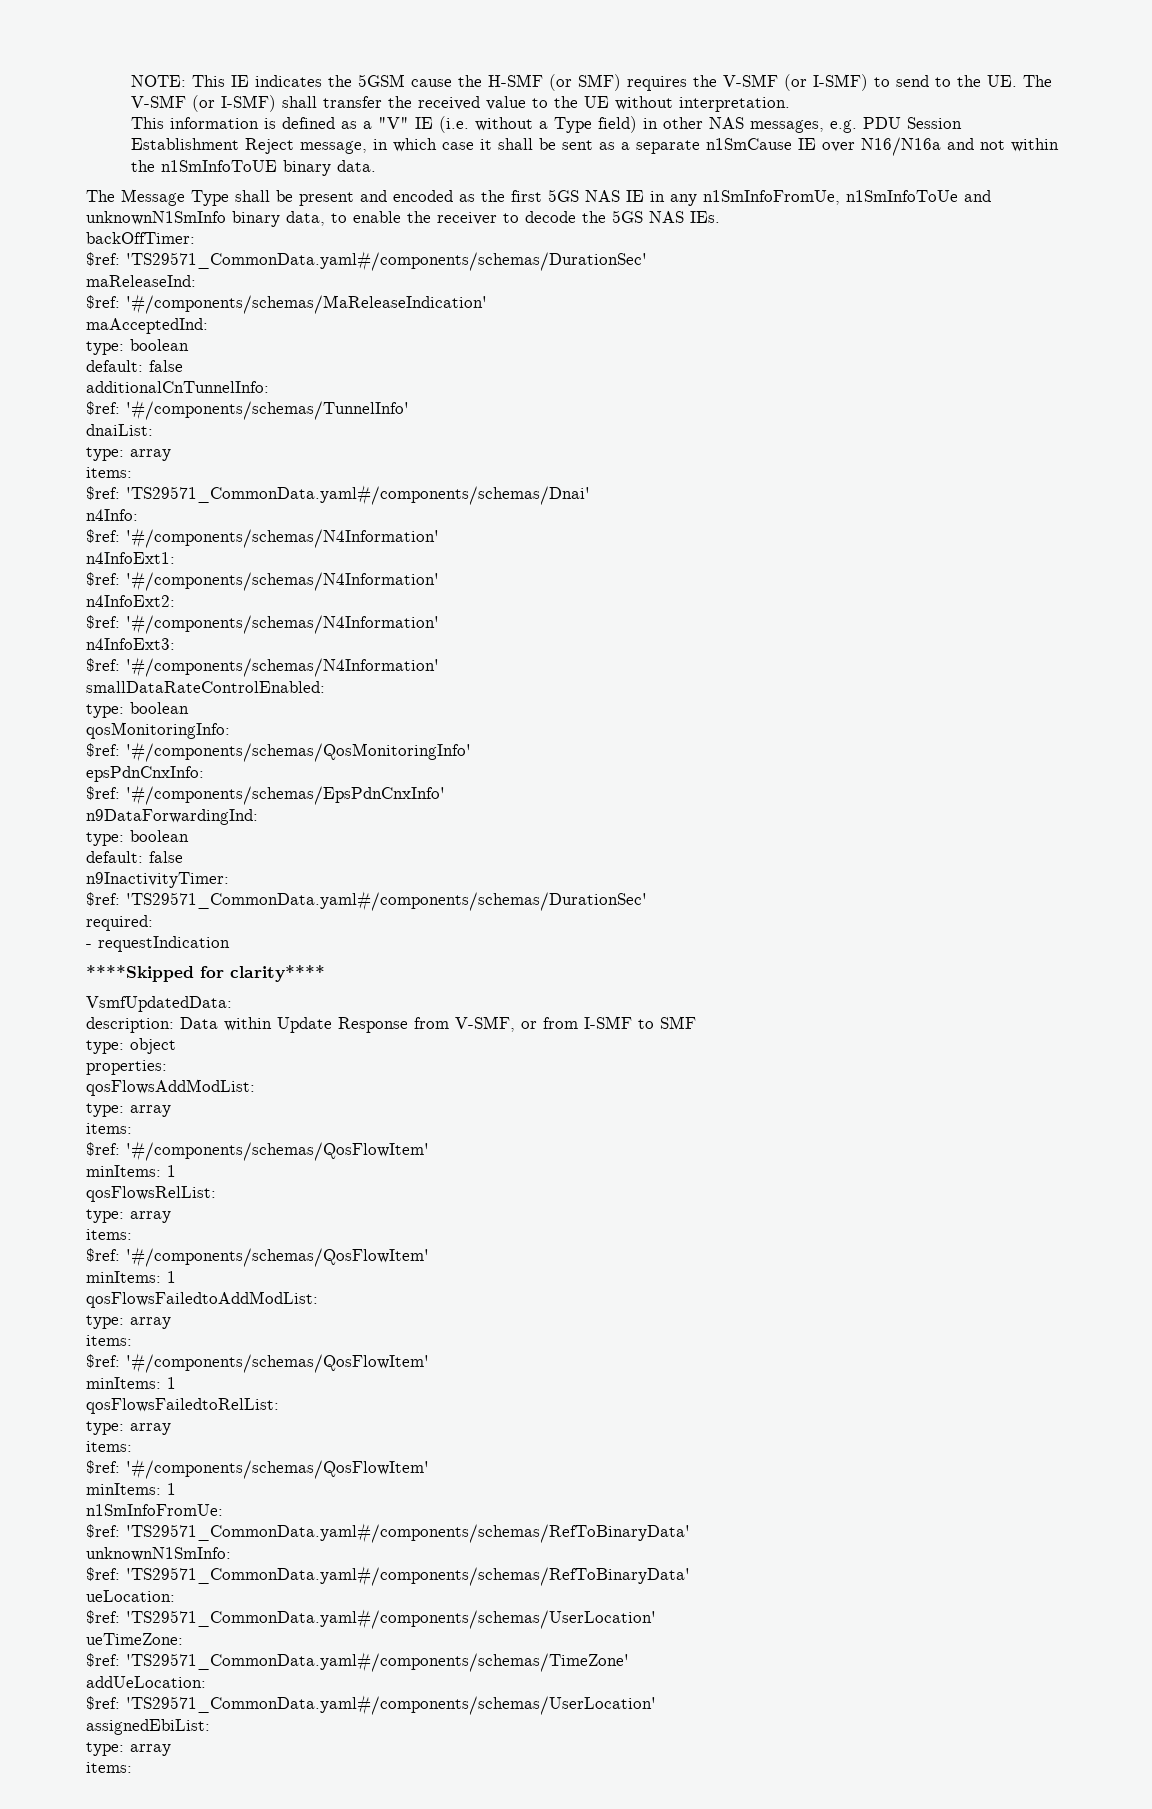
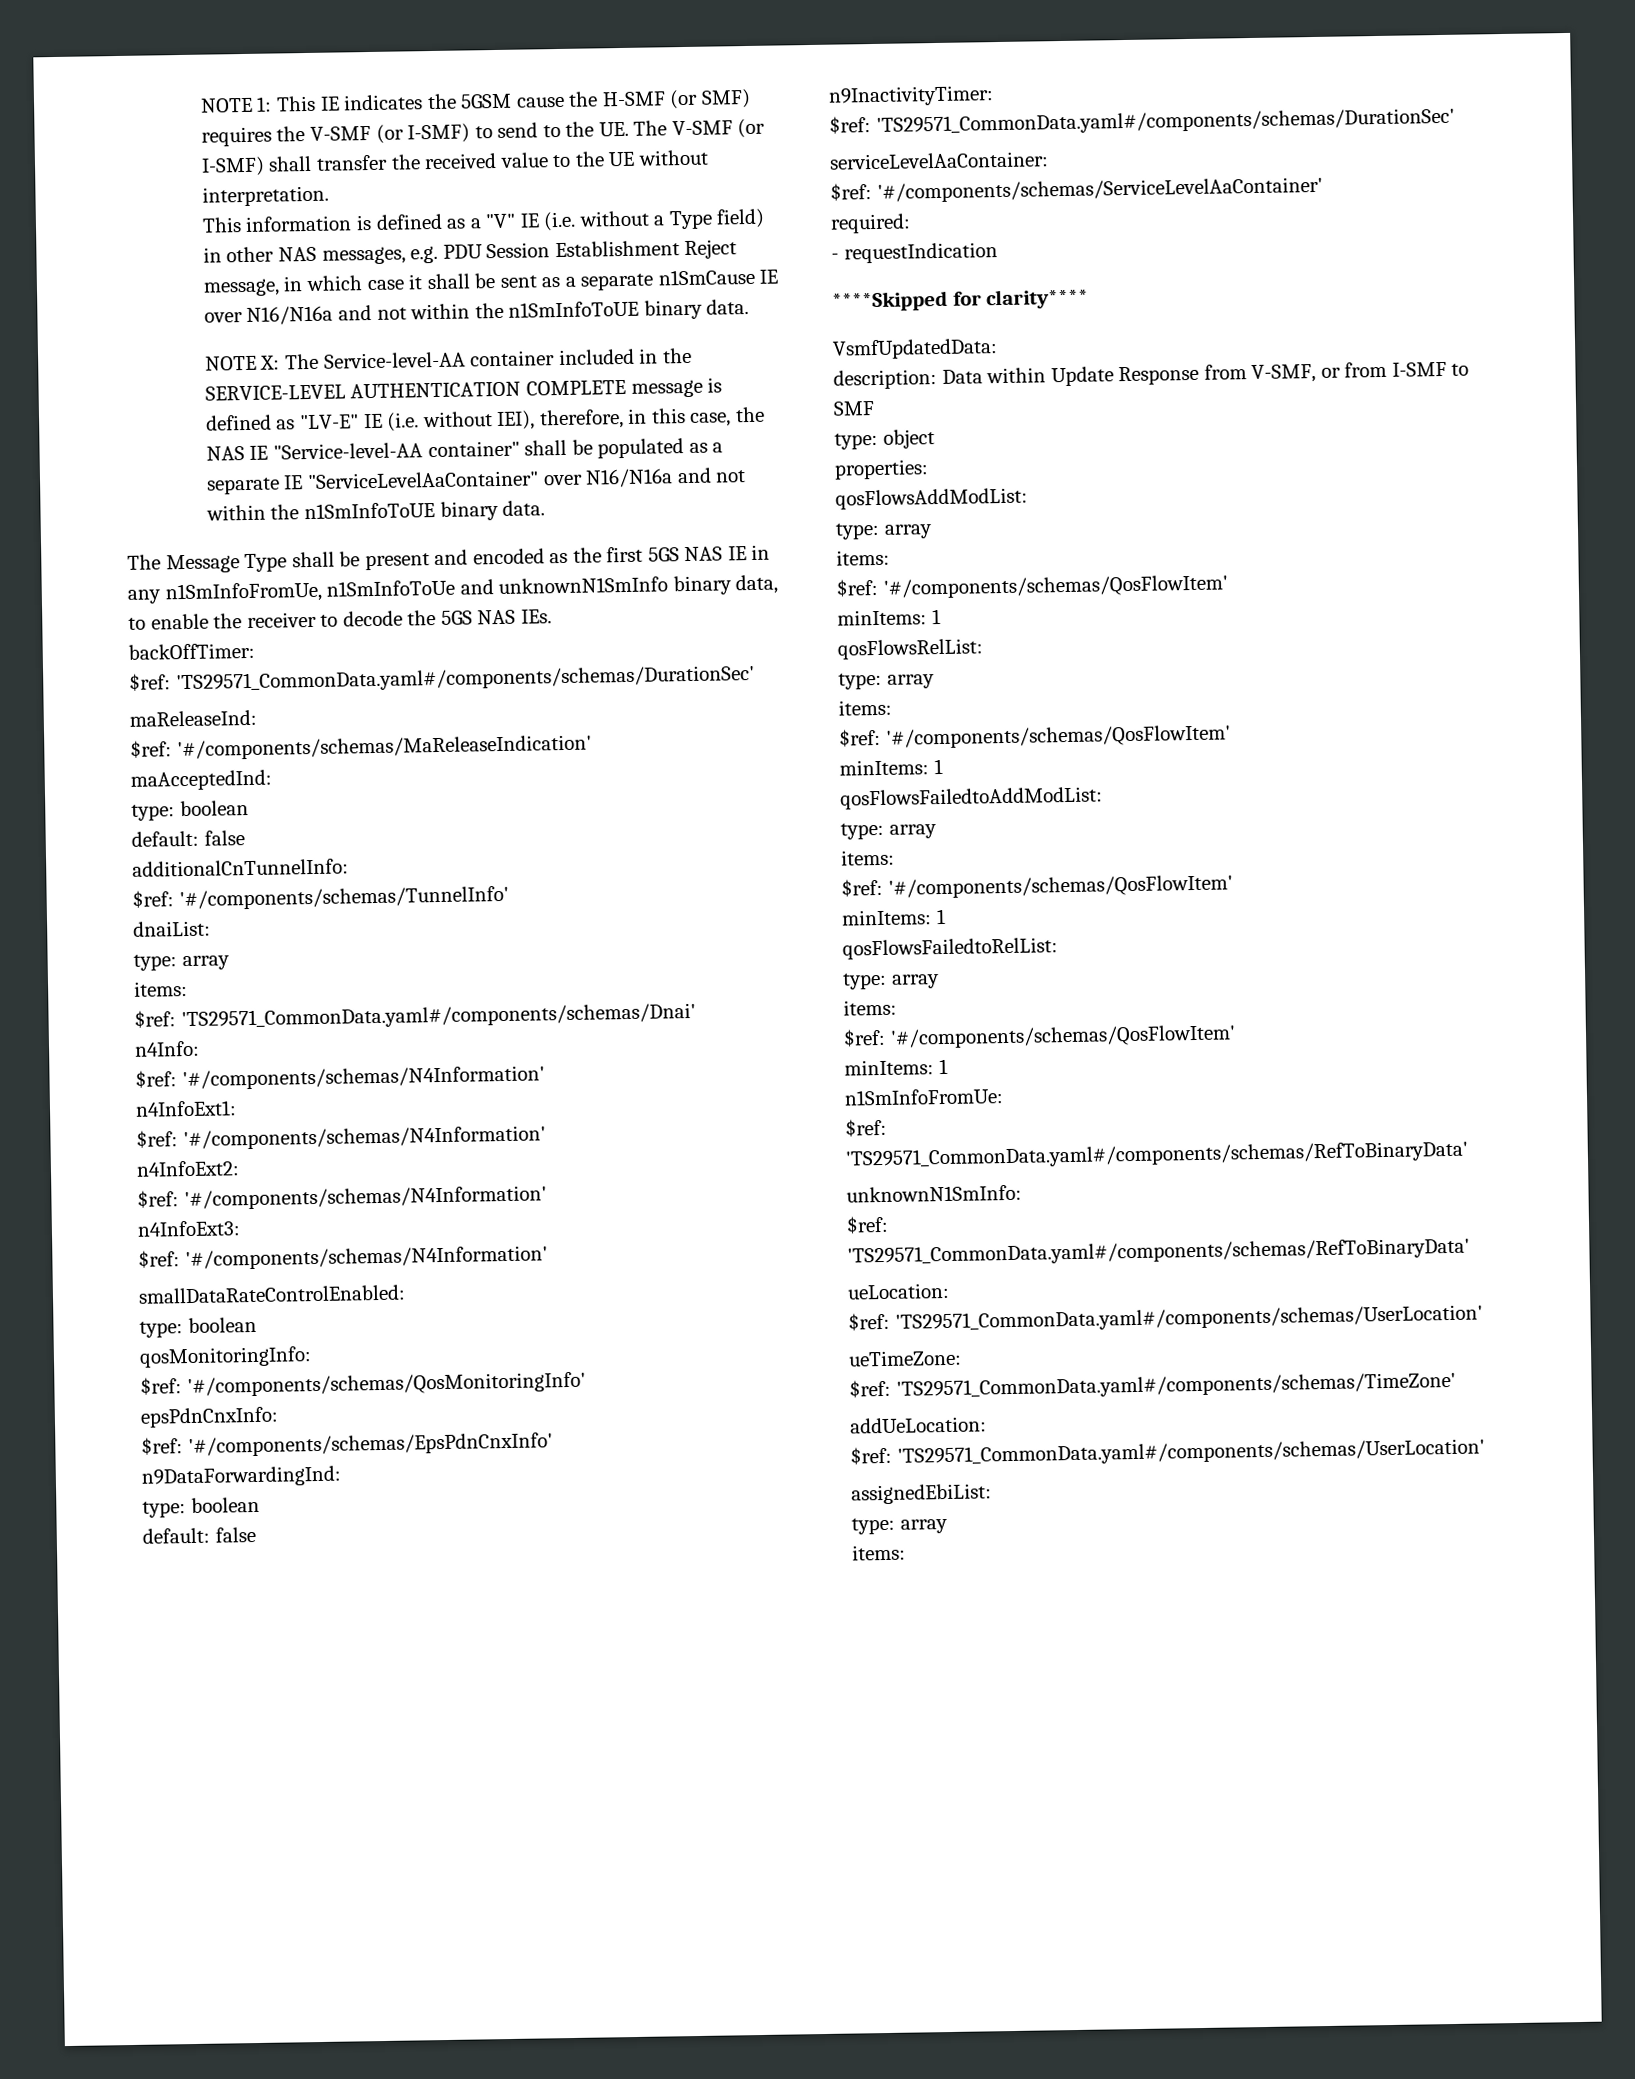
[130,75,186,87] NOTE: -> [199,96,273,113] NOTE 1:
(376, 166) none -> [204,347,692,371] [204,377,723,401] [205,406,765,432] [205,438,724,461] [206,467,747,495] [205,500,546,521] // NOTE X: The Service-level-AA container included in the SERVICE-LEVEL AUTHENTICATION COMPLETE message is defined as "LV-E" IE (i.e. without IEI), therefore, in this case, the NAS IE "Service-level-AA container" shall be populated as a separate IE "ServiceLevelAaContainer" over N16/N16a and not within the n1SmInfoToUE binary data.
(647, 901) none -> [829,151,1049,170] [830,176,1323,203] // serviceLevelAaContainer: // $ref: '#/components/schemas/ServiceLevelAaContainer'

